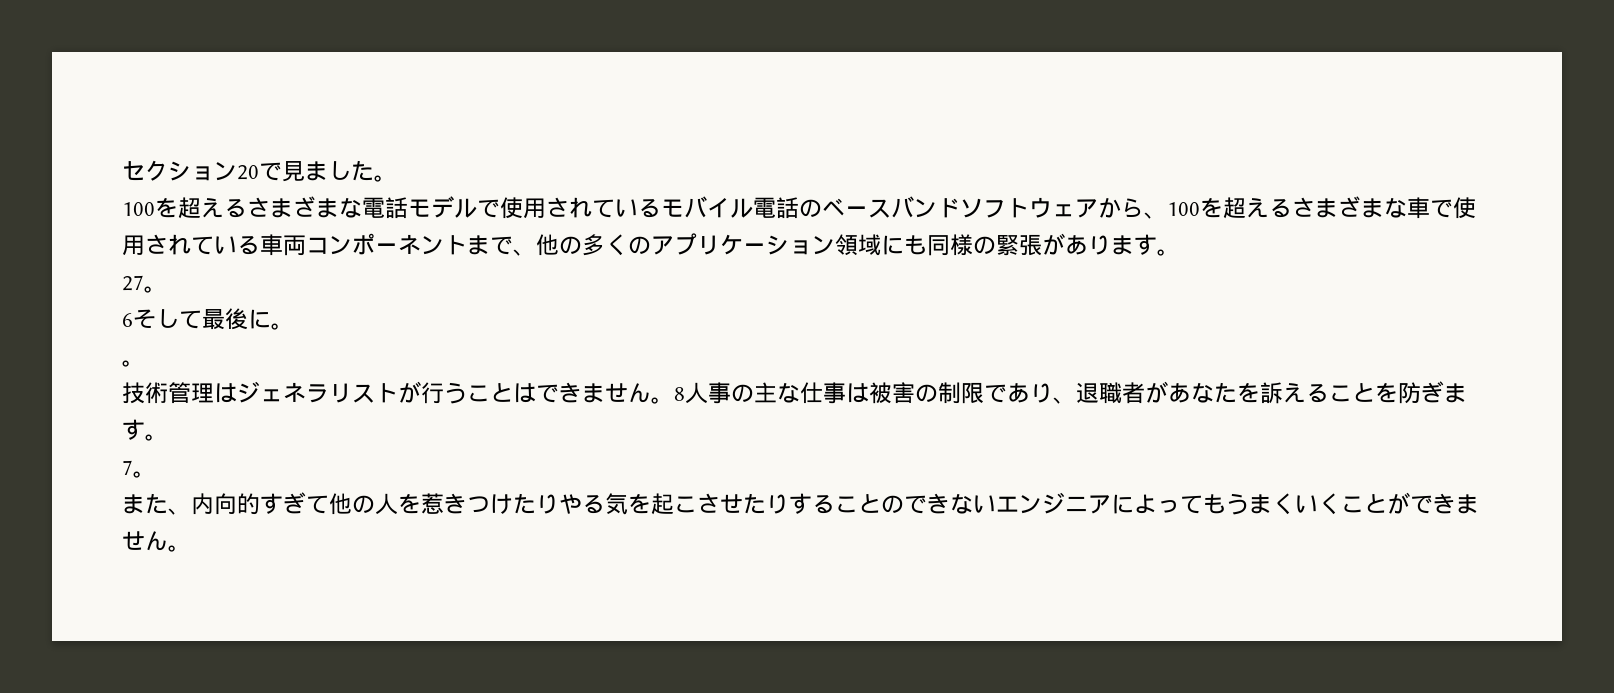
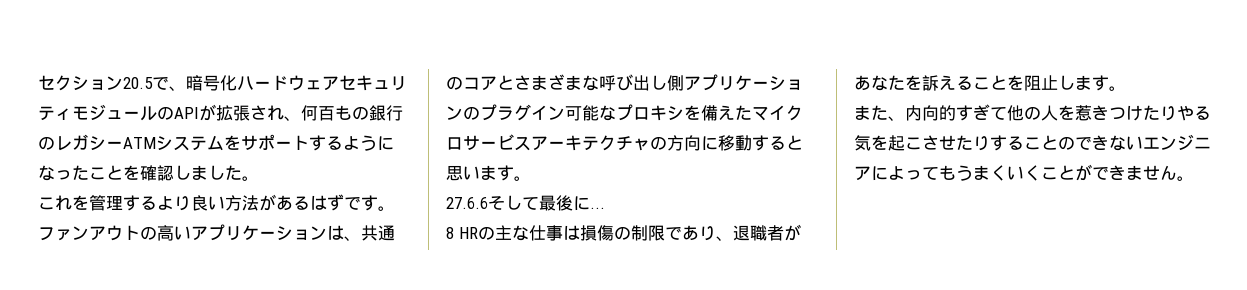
[237,160,397,182] [122,196,1476,219] [122,233,1180,256] [122,275,167,293] [122,313,133,327] 20で見ました。 // 100を超えるさまざまな電話モデルで使用されているモバイル電話のベースバンドソフトウェアから、100を超えるさまざまな車で使用されている車両コンポーネントまで、他の多くのアプリケーション領域にも同様の緊張があります。 // 27。 // 6 -> [123,75,407,91] [38,104,403,121] [38,134,394,151] [38,165,259,181] [38,194,395,211] [38,224,395,241] [446,74,803,91] [446,104,803,121] [446,134,803,151] [446,165,531,181] [446,197,488,209] 20.5で、暗号化ハードウェアセキュリティモジュールのAPIが拡張され、何百もの銀行のレガシーATMシステムをサポートするようになったことを確認しました。 // これを管理するより良い方法があるはずです。ファンアウトの高いアプリケーションは、共通のコアとさまざまな呼び出し側アプリケーションのプラグイン可能なプロキシを備えたマイクロサービスアーキテクチャの方向に移動すると思います。 // 27.6.6
[271,323,294,330] [122,360,145,367] [122,381,731,404] 。 // 。 // 技術管理はジェネラリストが行うことはできません。8人事 -> [590,207,605,209] [446,227,478,239] ... // 8 HR
[869,382,915,404] 被害 -> [579,225,614,241] 損傷
[1398,381,1467,404] [122,419,168,441] [122,460,156,478] 防ぎます。 // 7。 -> [1024,75,1126,91] 阻止します。

